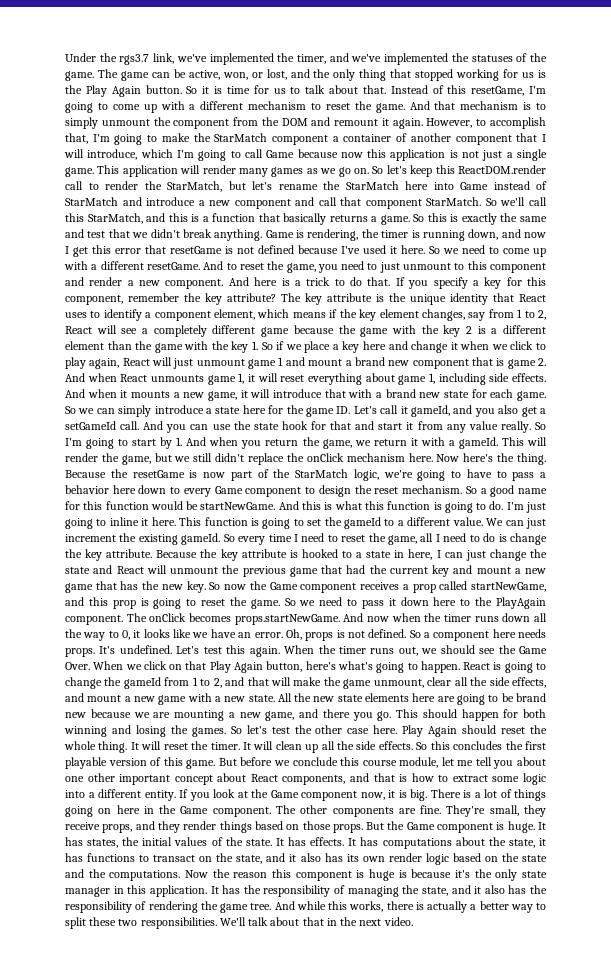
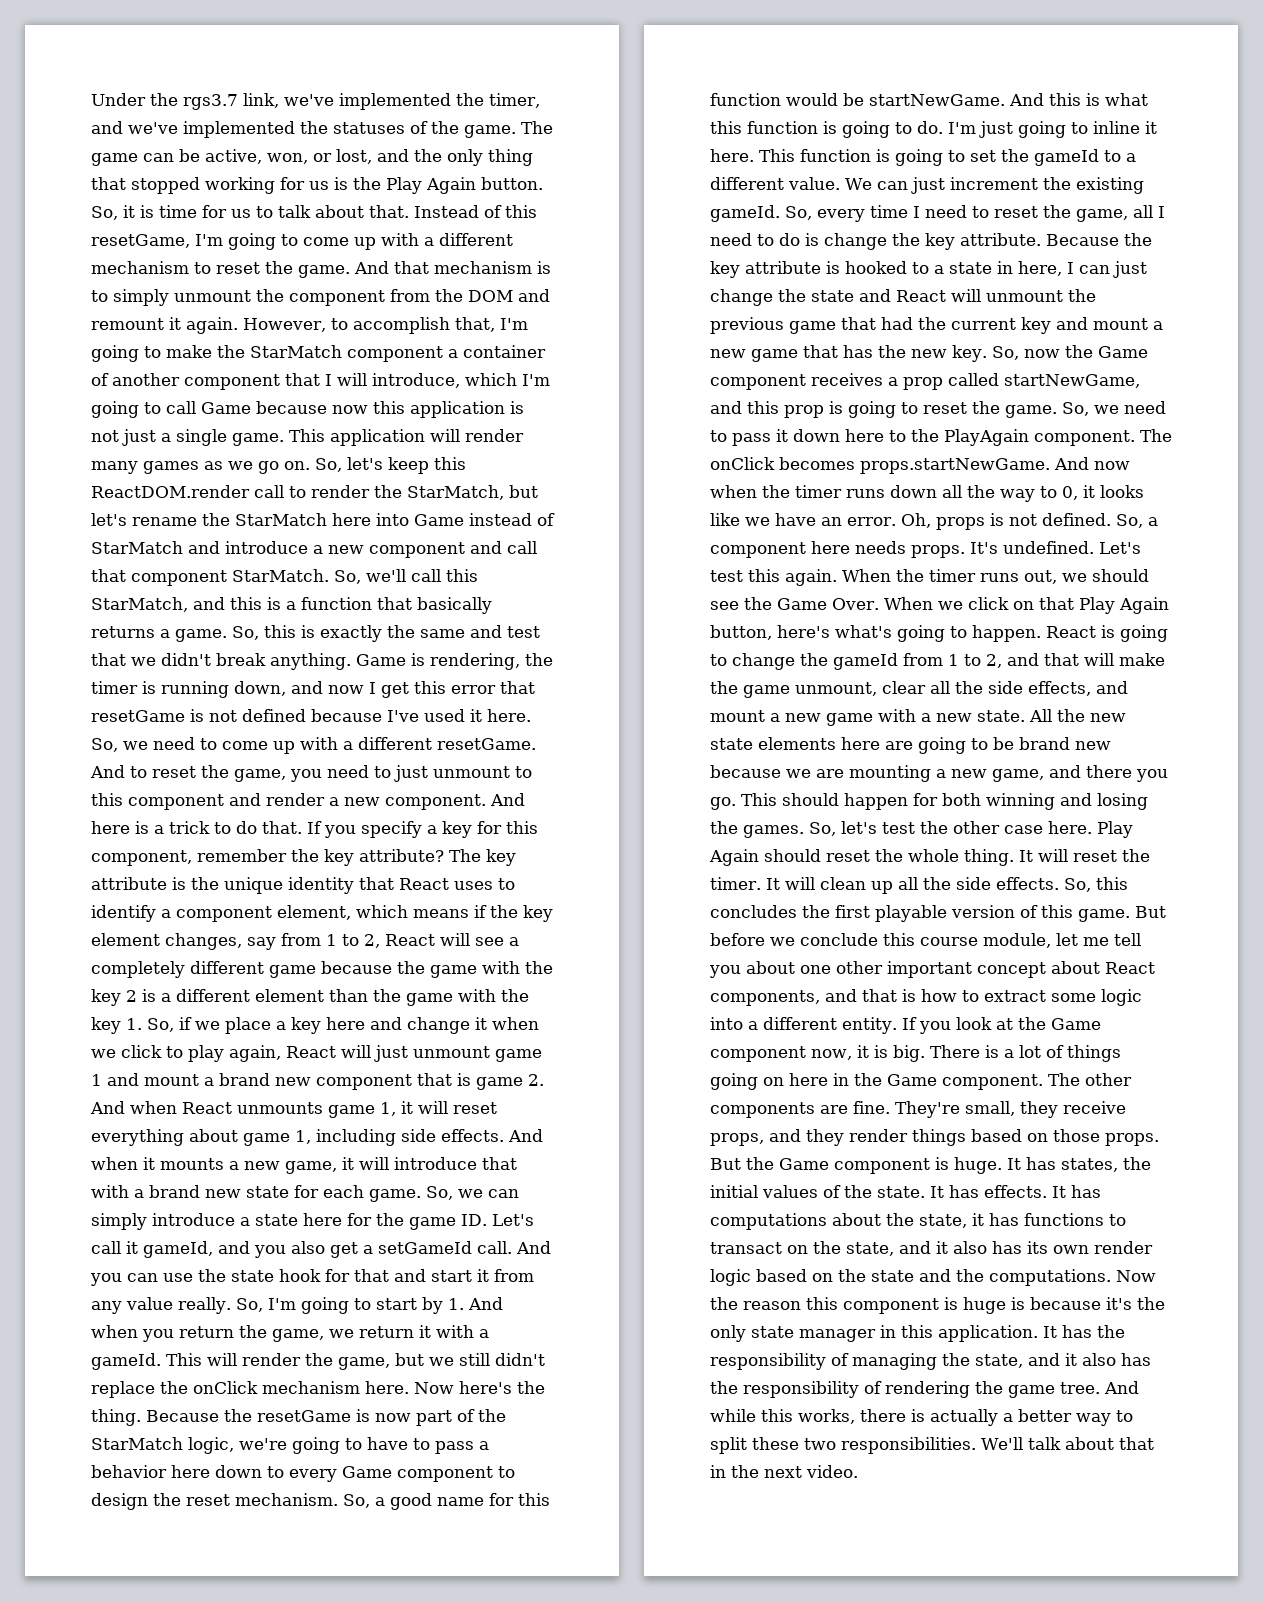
[186,86,198,94] So -> [91,206,118,220] So,
[372,166,384,174] So -> [315,458,342,472] So,
[485,198,497,206] So -> [334,570,361,584] So,
[413,214,425,222] So -> [232,626,259,640] So,
[429,246,440,254] So -> [91,738,118,752] So,
[261,342,273,350] So -> [147,1018,174,1032] So,
[65,406,76,414] So -> [426,1186,453,1200] So,
[534,422,546,430] So -> [235,1298,263,1312] So,
[465,486,477,494] So -> [343,1494,370,1508] So,
[223,534,235,542] So -> [785,206,812,220] So,
[209,582,221,590] So -> [991,346,1019,360] So,
[284,598,296,606] So -> [1062,402,1089,416] So,
[409,630,421,638] So -> [1115,514,1143,528] So,
[230,726,242,734] So -> [809,822,836,836] So,
[416,742,428,750] So -> [1063,878,1091,892] So,

